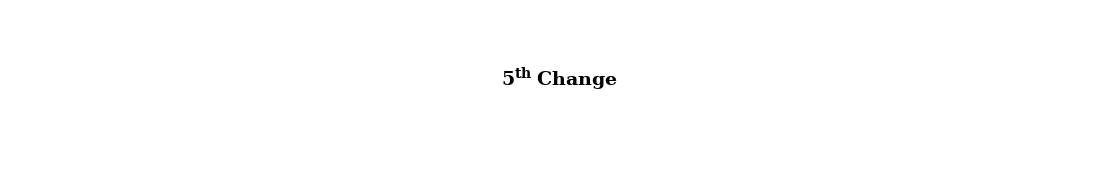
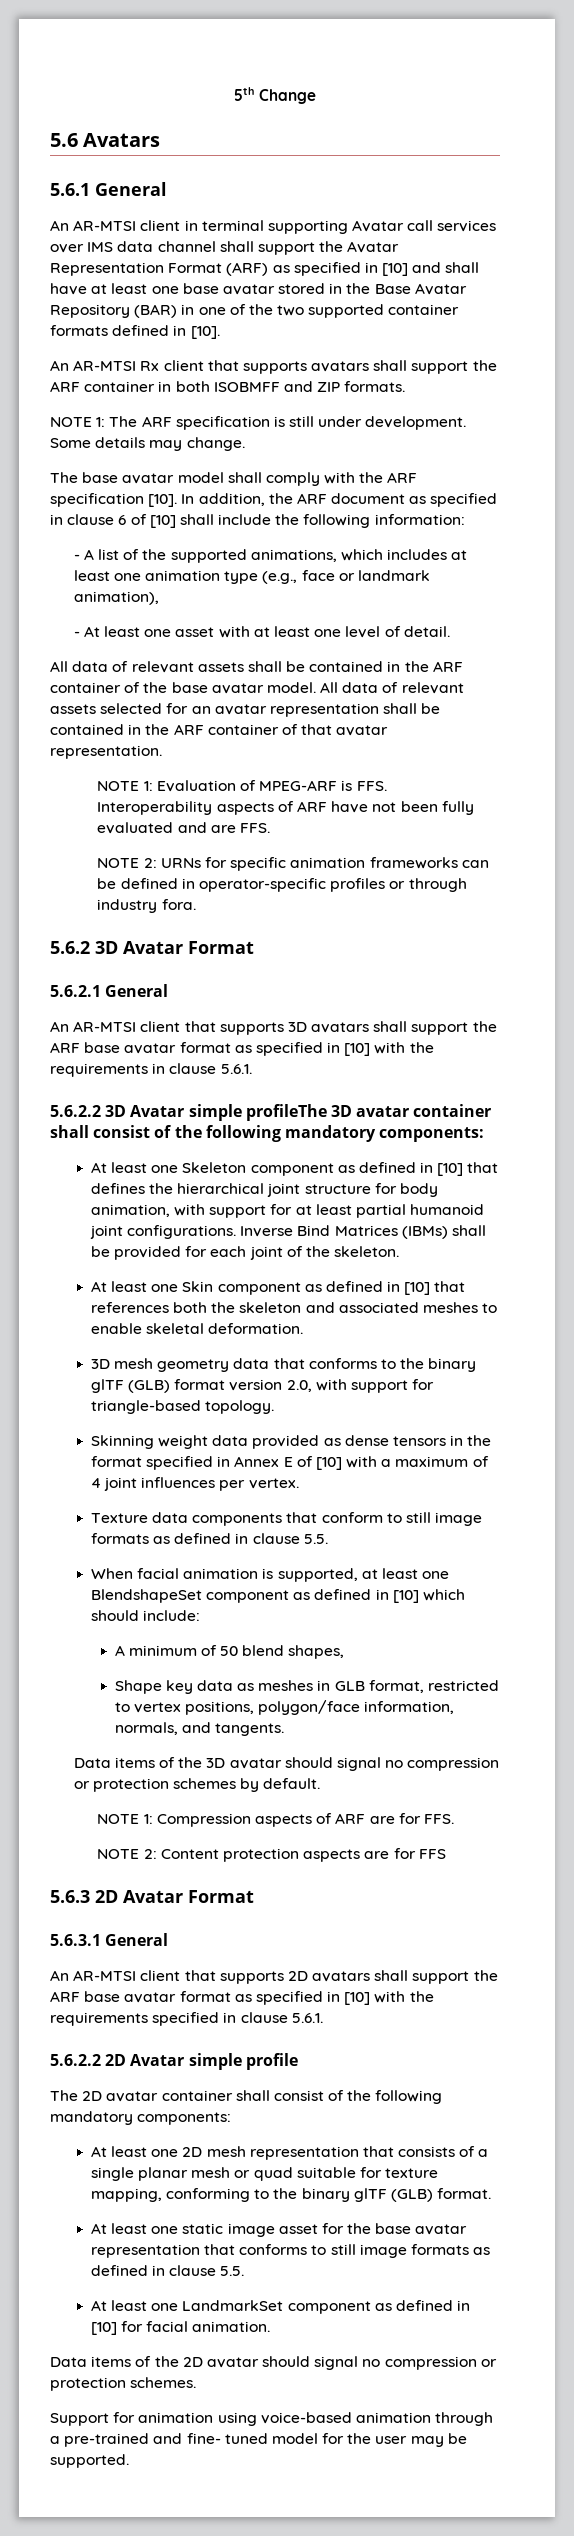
(617, 80) none -> [50,133,161,147] [50,182,167,196] [50,220,497,234] [50,241,400,255] [50,262,480,276] [50,283,467,295] [50,304,460,318] [50,325,220,339] [50,360,497,374] [50,381,406,392] [50,416,467,430] [50,437,245,451] [50,472,418,486] [50,493,498,507] [50,514,465,528] [73,549,468,563] [73,570,431,584] [73,591,159,605] [73,626,450,638] [50,661,463,673] [50,682,464,694] [50,703,441,717] [50,724,389,736] [50,745,162,759] [97,780,387,792] [97,801,474,815] [97,822,271,834] [97,857,489,871] [97,878,467,892] [97,899,196,913] [50,941,254,954] [50,984,169,997] [50,1021,497,1035] [50,1042,434,1056] [50,1063,252,1077] [50,1104,492,1121] [50,1125,485,1142] [90,1162,499,1176] [90,1183,438,1197] [90,1204,485,1218] [89,1225,486,1239] [90,1246,400,1260] [90,1281,466,1295] [90,1302,498,1313] [90,1323,304,1334] [90,1358,477,1372] [90,1379,435,1393] [90,1400,274,1414] [90,1435,492,1449] [90,1456,489,1470] [90,1477,299,1491] [90,1512,483,1526] [90,1533,328,1544] [90,1568,450,1582] [90,1589,465,1603] [90,1610,200,1621] [114,1645,345,1659] [114,1680,500,1694] [114,1700,455,1715] [114,1722,284,1736] [73,1757,500,1771] [73,1778,321,1792] [97,1813,454,1827] [97,1848,446,1862] [50,1890,254,1903] [50,1933,169,1946] [50,1970,498,1984] [50,1991,434,2005] [50,2012,323,2026] [50,2053,298,2070] [50,2090,443,2104] [50,2111,232,2125] [90,2146,489,2160] [90,2167,439,2181] [90,2188,492,2202] [90,2223,468,2237] [90,2244,491,2258] [90,2265,245,2276] [90,2300,471,2314] [90,2321,271,2335] [50,2356,497,2370] [50,2377,197,2391] [50,2412,494,2426] [50,2433,467,2447] [50,2454,129,2468] // 5.6 Avatars // 5.6.1 General // An AR-MTSI client in terminal supporting Avatar call services over IMS data channel shall support the Avatar Representation Format (ARF) as specified in [10] and shall have at least one base avatar stored in the Base Avatar Repository (BAR) in one of the two supported container formats defined in [10]. // An AR-MTSI Rx client that supports avatars shall support the ARF container in both ISOBMFF and ZIP formats. // NOTE 1: The ARF specification is still under development. Some details may change. // The base avatar model shall comply with the ARF specification [10]. In addition, the ARF document as specified in clause 6 of [10] shall include the following information: // - A list of the supported animations, which includes at least one animation type (e.g., face or landmark animation), // - At least one asset with at least one level of detail. // All data of relevant assets shall be contained in the ARF container of the base avatar model. All data of relevant assets selected for an avatar representation shall be contained in the ARF container of that avatar representation. // NOTE 1: Evaluation of MPEG-ARF is FFS. Interoperability aspects of ARF have not been fully evaluated and are FFS. // NOTE 2: URNs for specific animation frameworks can be defined in operator-specific profiles or through industry fora. // 5.6.2 3D Avatar Format // 5.6.2.1 General // An AR-MTSI client that supports 3D avatars shall support the ARF base avatar format as specified in [10] with the requirements in clause 5.6.1. // 5.6.2.2 3D Avatar simple profileThe 3D avatar container shall consist of the following mandatory components: // At least one Skeleton component as defined in [10] that defines the hierarchical joint structure for body animation, with support for at least partial humanoid joint configurations. Inverse Bind Matrices (IBMs) shall be provided for each joint of the skeleton. // At least one Skin component as defined in [10] that references both the skeleton and associated meshes to enable skeletal deformation. // 3D mesh geometry data that conforms to the binary glTF (GLB) format version 2.0, with support for triangle-based topology. // Skinning weight data provided as dense tensors in the format specified in Annex E of [10] with a maximum of 4 joint influences per vertex. // Texture data components that conform to still image formats as defined in clause 5.5. // When facial animation is supported, at least one BlendshapeSet component as defined in [10] which should include: // A minimum of 50 blend shapes, // Shape key data as meshes in GLB format, restricted to vertex positions, polygon/face information, normals, and tangents. // Data items of the 3D avatar should signal no compression or protection schemes by default. // NOTE 1: Compression aspects of ARF are for FFS. // NOTE 2: Content protection aspects are for FFS // 5.6.3 2D Avatar Format // 5.6.3.1 General // An AR-MTSI client that supports 2D avatars shall support the ARF base avatar format as specified in [10] with the requirements specified in clause 5.6.1. // 5.6.2.2 2D Avatar simple profile // The 2D avatar container shall consist of the following mandatory components: // At least one 2D mesh representation that consists of a single planar mesh or quad suitable for texture mapping, conforming to the binary glTF (GLB) format. // At least one static image asset for the base avatar representation that conforms to still image formats as defined in clause 5.5. // At least one LandmarkSet component as defined in [10] for facial animation. // Data items of the 2D avatar should signal no compression or protection schemes. // Support for animation using voice-based animation through a pre-trained and fine- tuned model for the user may be supported.

